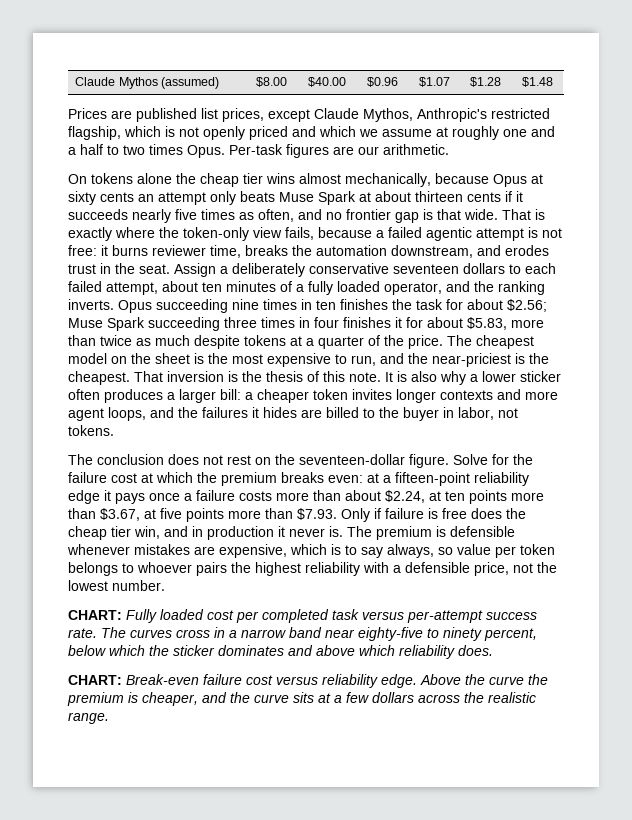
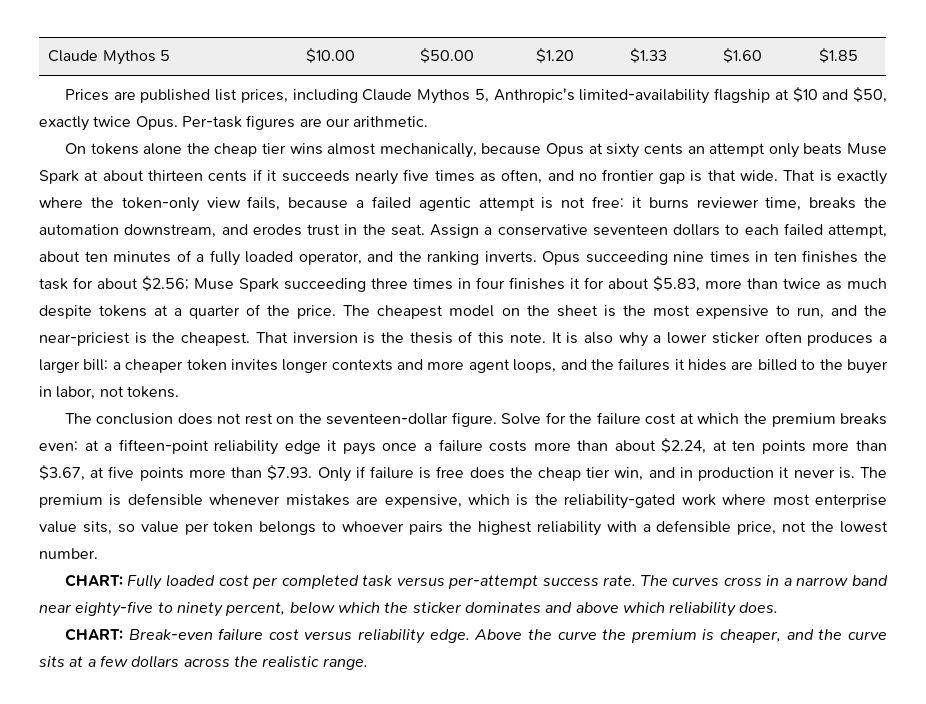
[75,77,220,89] [256,77,287,87] [308,77,346,87] [367,77,398,87] [418,77,450,87] [470,77,501,87] [522,77,553,87] Claude Mythos (assumed) | $8.00 | $40.00 | $0.96 | $1.07 | $1.28 | $1.48 -> [48,50,170,65] [306,48,355,63] [420,48,474,63] [535,48,574,63] [629,48,667,63] [723,48,762,63] [818,48,858,63] Claude Mythos 5 | $10.00 | $50.00 | $1.20 | $1.33 | $1.60 | $1.85
[268,108,550,122] [68,126,555,140] [68,144,183,155] except Claude Mythos, Anthropic's restricted flagship, which is not openly priced and which we assume at roughly one and a half to two times -> [292,87,887,104] [39,116,132,131] including Claude Mythos 5, Anthropic's limited-availability flagship at $10 and $50, exactly twice
[232,263,305,277] deliberately -> (493, 231) none
[345,544,434,558] to say always, -> [534,494,888,509] [39,521,112,535] the reliability-gated work where most enterprise value sits,

